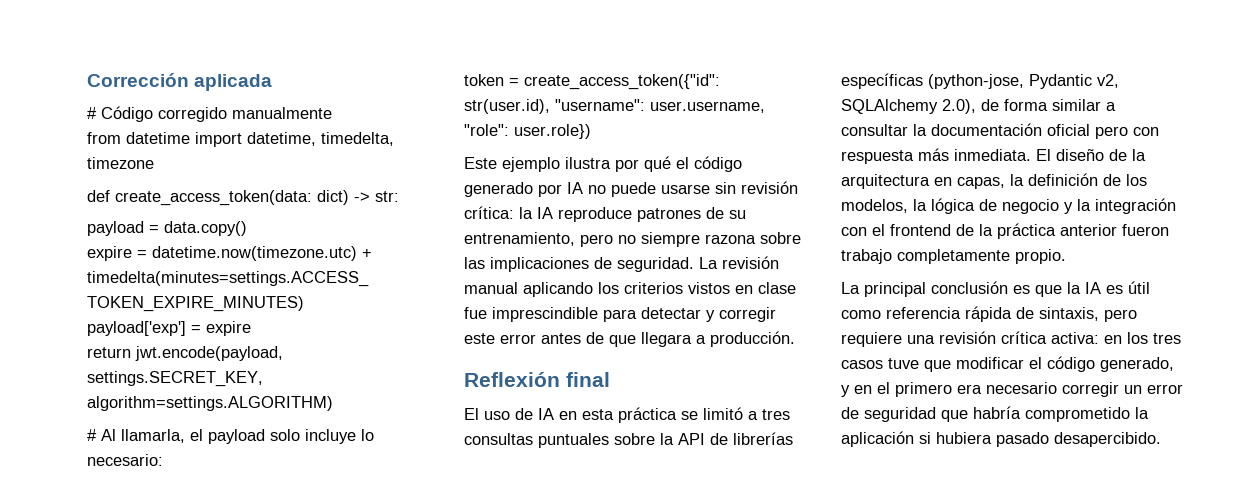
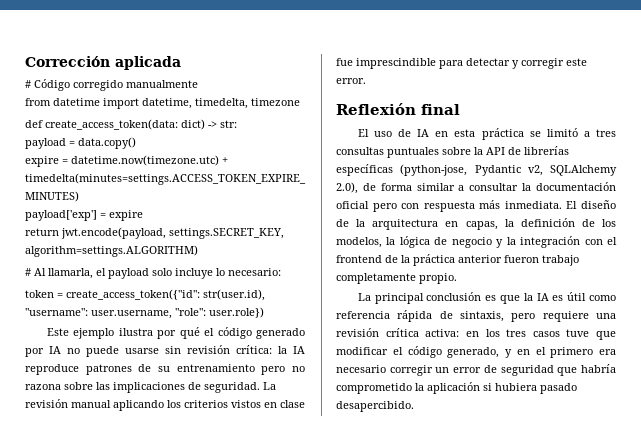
[464,232,575,246] entrenamiento, -> [176,364,255,372] entrenamiento
[641,232,700,247] siempre -> (305, 369) none
[500,331,795,347] error antes de que llegara a producción. -> [336,78,366,84] error.

